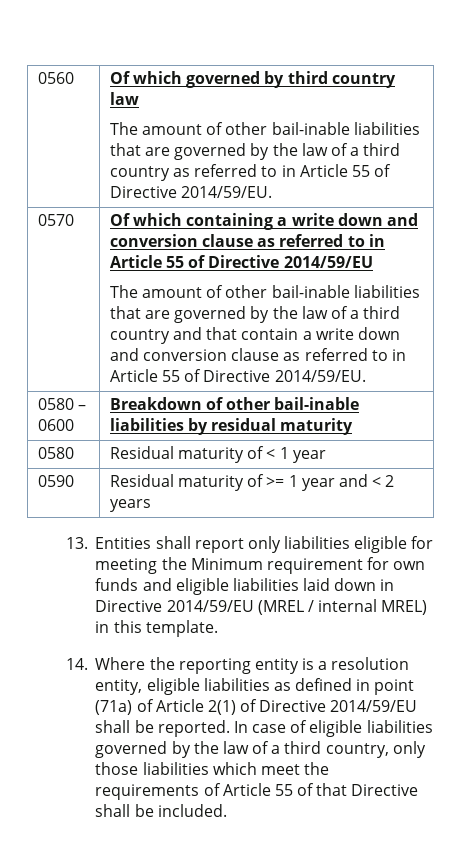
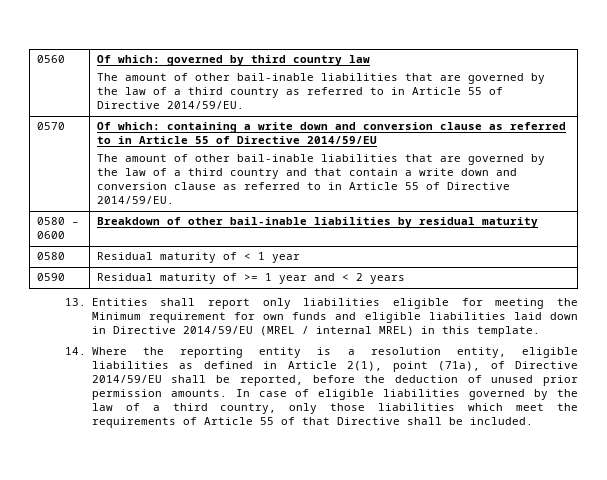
[132,71,182,84] which -> [117,55,160,63] which:
[132,213,182,226] which -> [117,122,160,130] which:
[374,679,415,695] [95,699,236,715] point (71a) of Article 2(1) -> [287,361,481,372] Article 2(1), point (71a),
[157,720,230,737] reported. -> [239,375,578,386] [91,389,227,400] reported, before the deduction of unused prior permission amounts.

